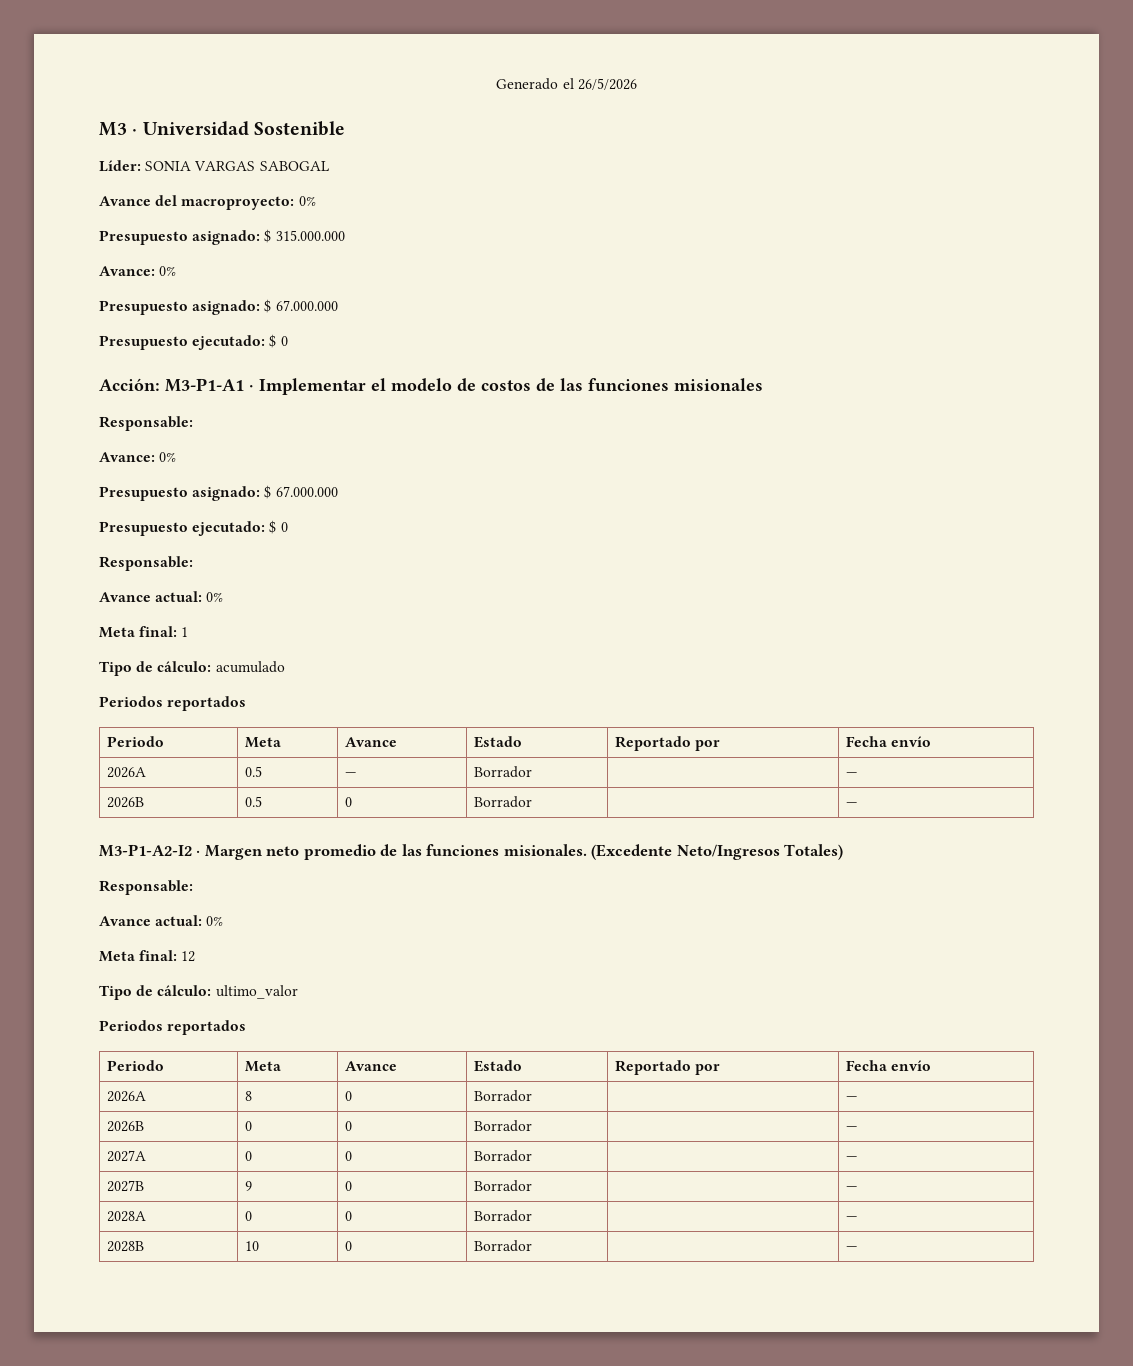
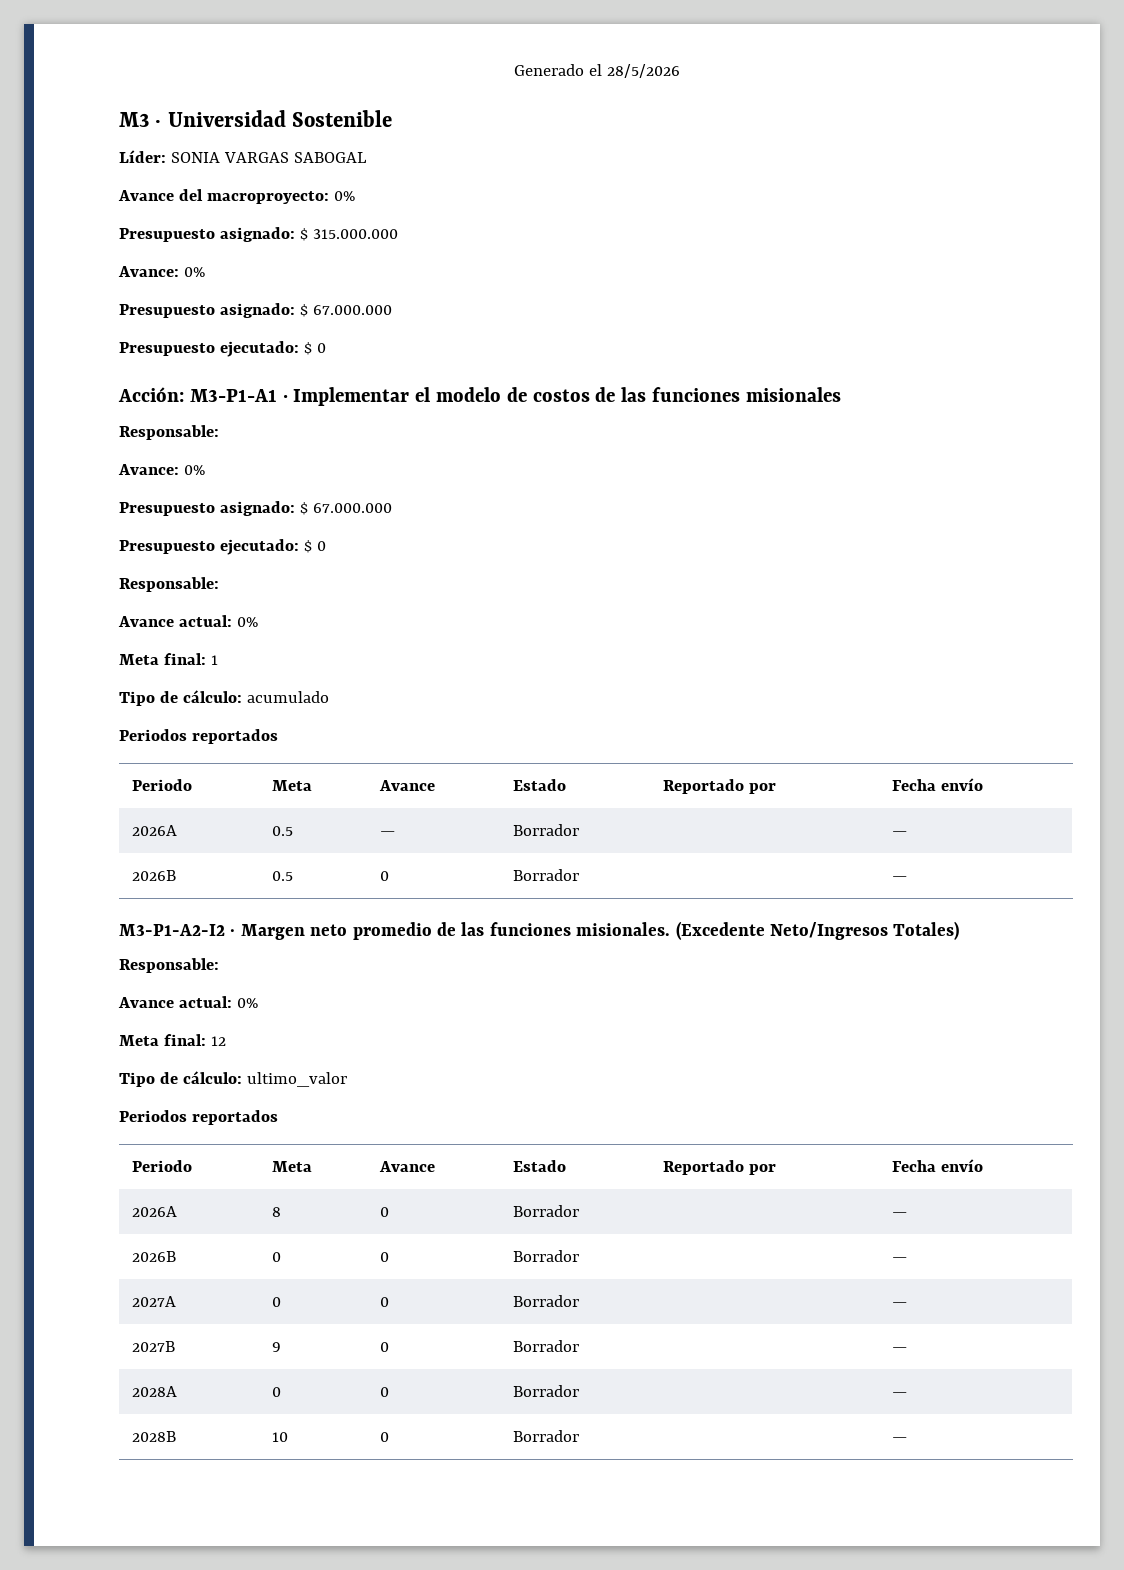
[577,78,637,90] 26/5/2026 -> [606,64,680,78] 28/5/2026

